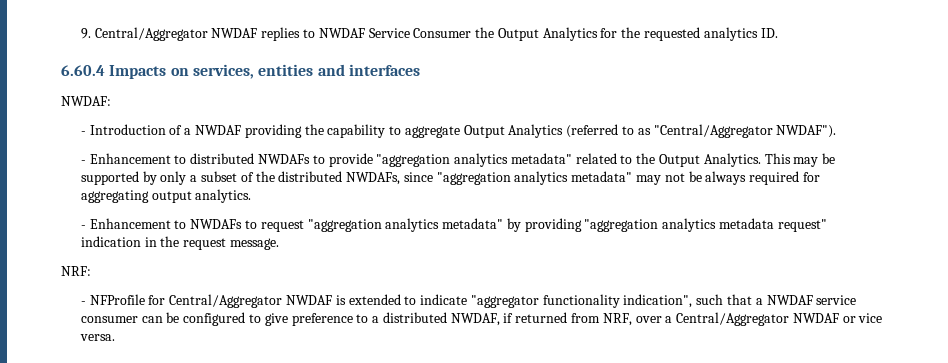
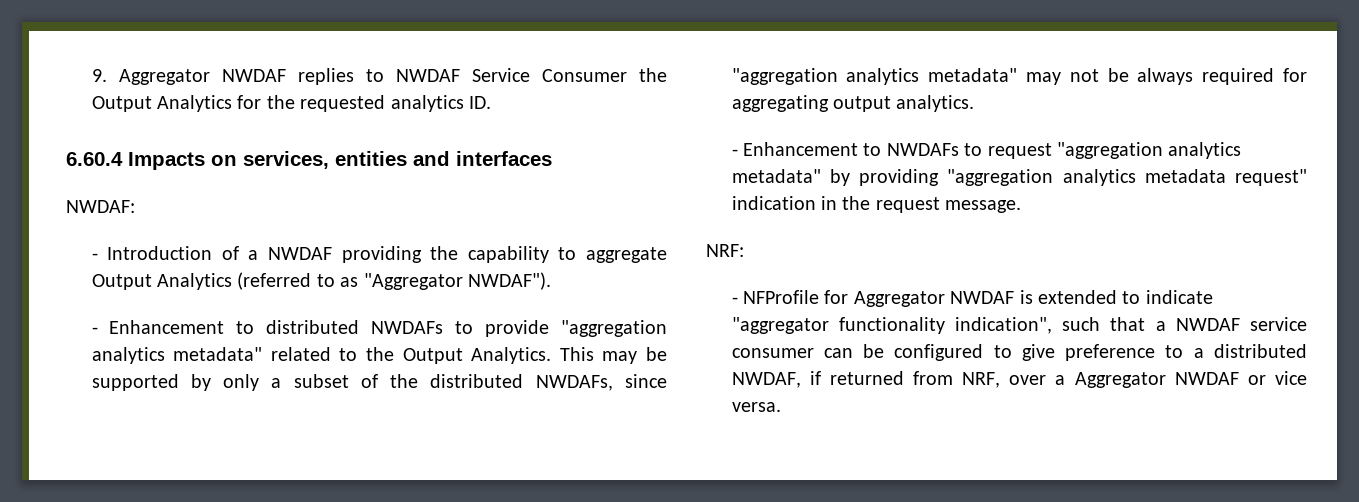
[94,27,208,41] Central/Aggregator -> [118,69,210,85] Aggregator
[653,124,773,138] "Central/Aggregator -> [363,273,463,290] "Aggregator
[169,294,283,308] Central/Aggregator -> [853,291,945,307] Aggregator
[676,312,790,326] Central/Aggregator -> [1074,372,1166,388] Aggregator

